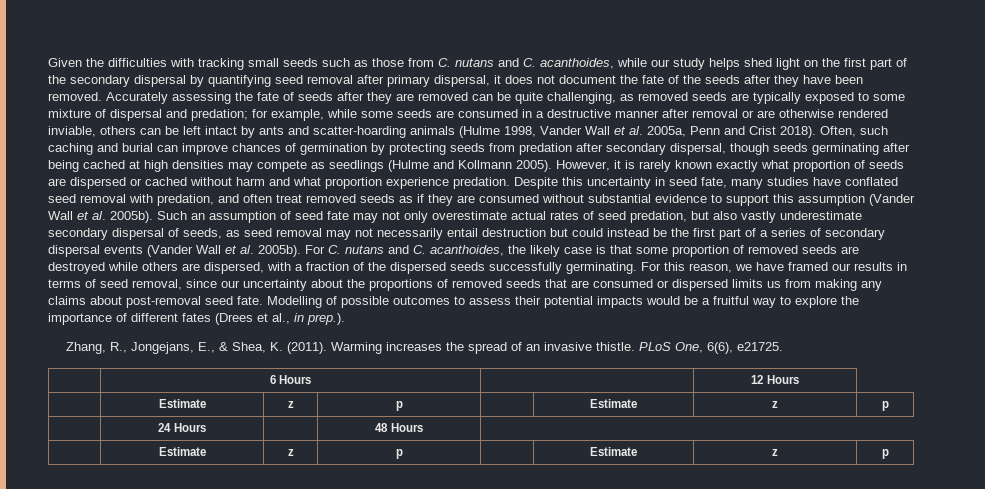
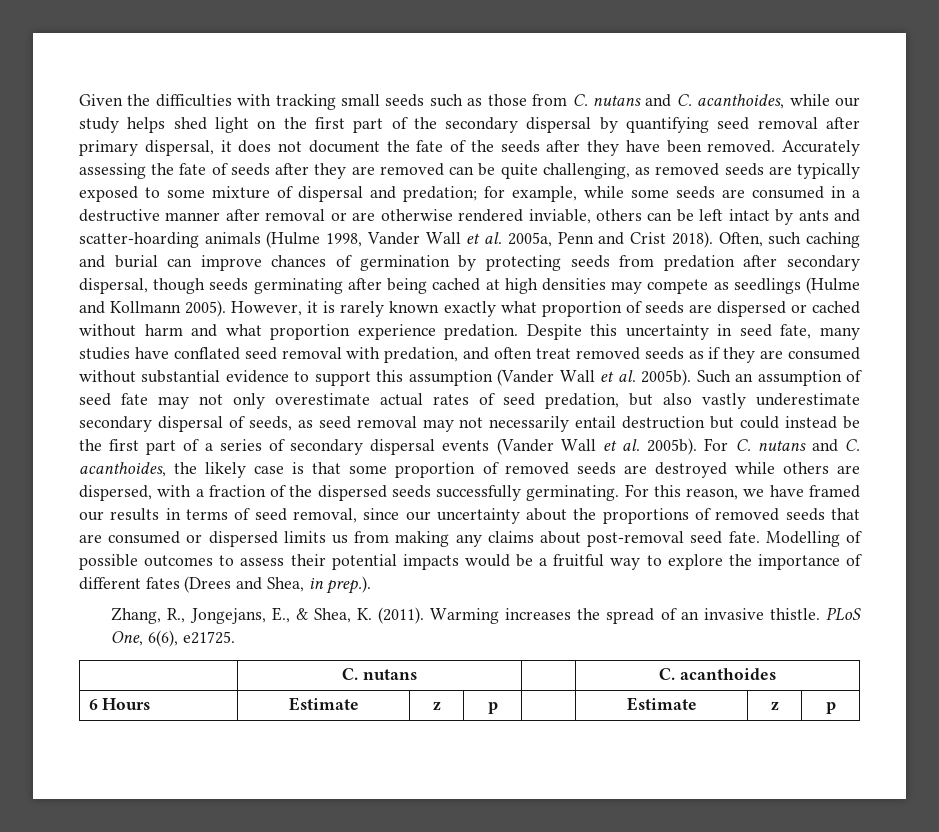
[257,313,290,324] et al., -> [236,577,304,592] and Shea,
(784, 346) none -> [342,668,417,680] [659,668,776,680] C. nutans | | C. acanthoides //
[751,375,799,384] [158,399,206,408] [287,401,294,408] [395,401,403,411] [590,399,637,408] [772,401,778,408] [881,401,889,411] [158,423,206,432] [375,423,423,432] [158,447,206,456] [287,449,294,456] [395,449,403,459] [590,447,637,456] [772,449,778,456] [881,449,889,459] | 12 Hours // | Estimate | z | p | | Estimate | z | p // | 24 Hours | | 48 Hours // | Estimate | z | p | | Estimate | z | p -> [288,697,359,711] [432,701,441,711] [487,702,498,714] [626,697,697,711] [770,701,779,711] [825,702,836,714] Estimate | z | p | | Estimate | z | p

